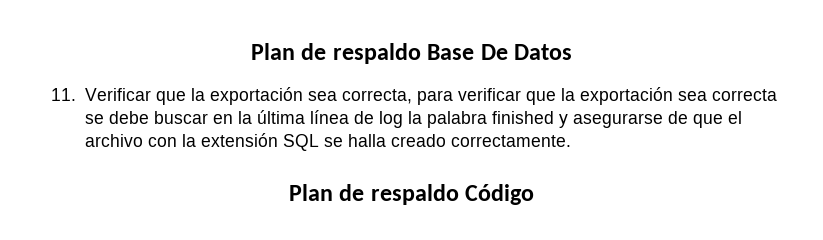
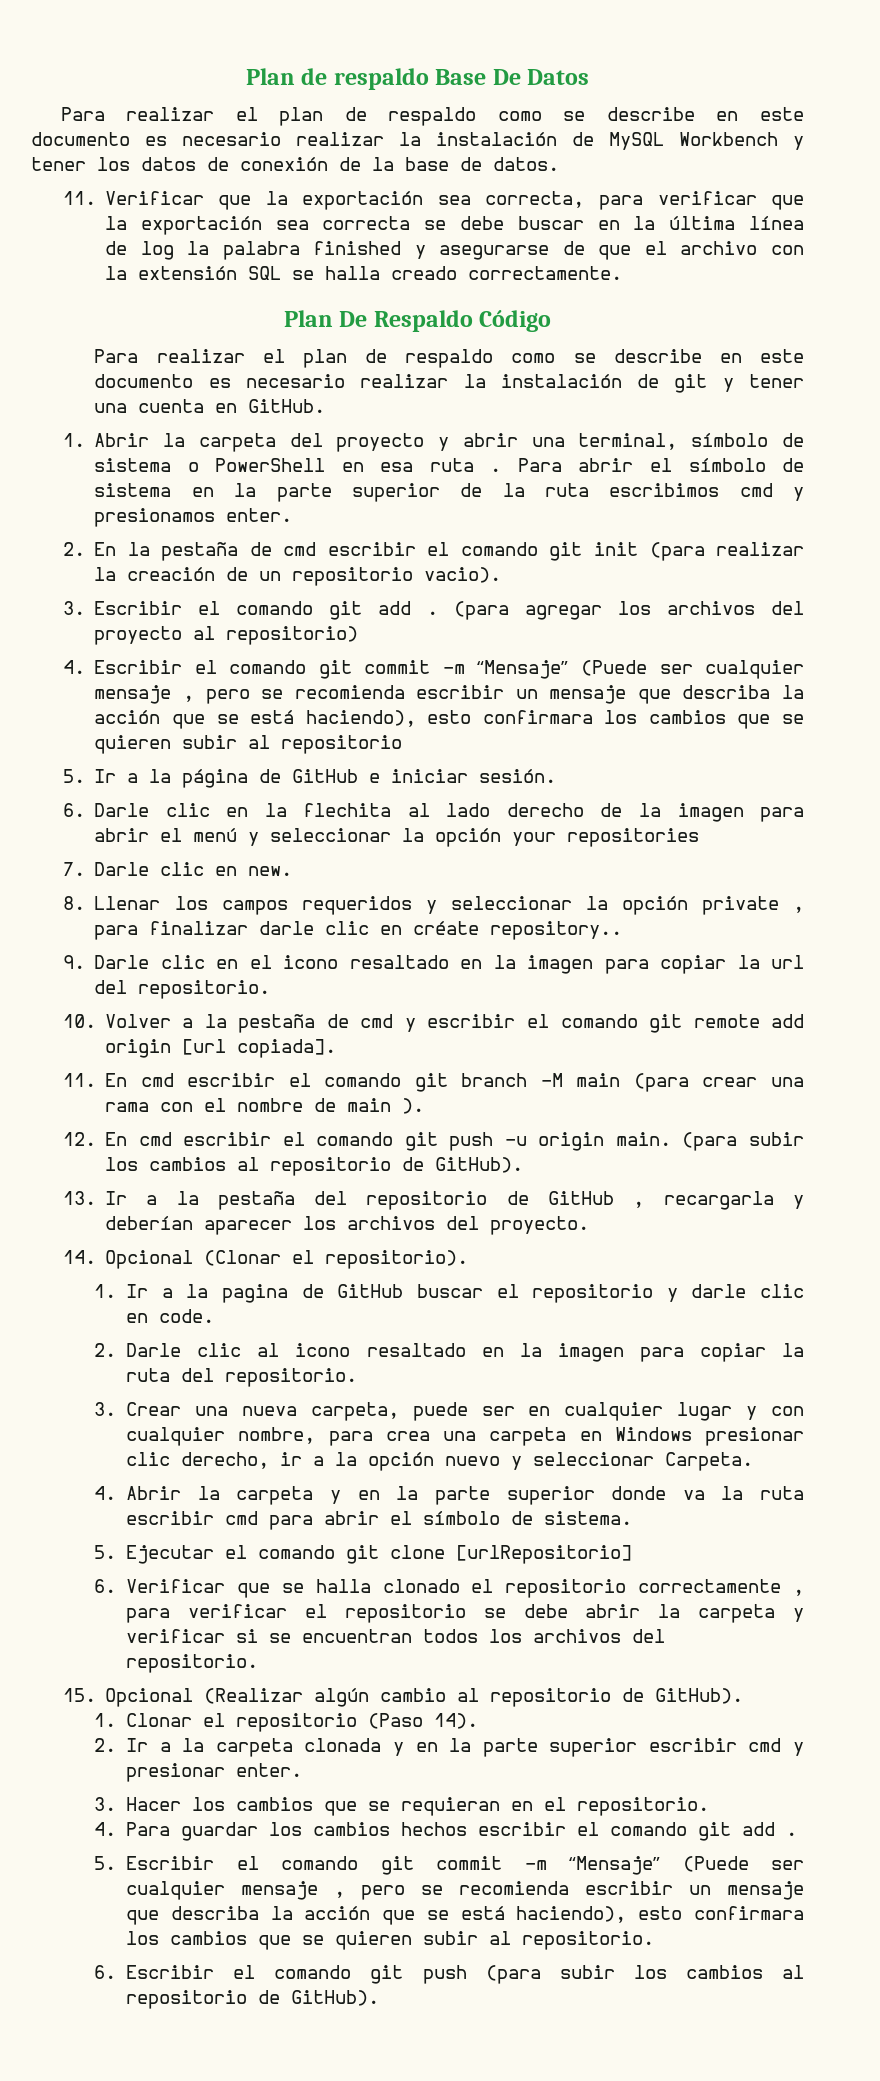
(572, 52) none -> [60,107,805,126] [31,132,804,150] [31,157,559,171] // Para realizar el plan de respaldo como se describe en este documento es necesario realizar la instalación de MySQL Workbench y tener los datos de conexión de la base de datos.
[339,184,535,205] de respaldo Código -> [339,310,552,332] [94,349,804,368] [94,374,804,393] [94,399,326,413] [62,433,804,452] [94,458,804,472] [94,483,805,502] [94,508,293,527] [62,542,804,561] [94,567,502,586] [62,601,805,620] [94,626,359,645] [62,660,805,679] [94,685,804,704] [94,710,804,729] [94,735,403,754] [62,769,557,788] [62,803,804,822] [94,828,700,847] [62,862,293,876] [62,896,804,915] [94,921,623,940] [62,955,805,974] [94,980,271,999] [62,1014,805,1033] [104,1039,336,1058] [62,1073,804,1092] [104,1098,424,1114] [62,1132,804,1151] [104,1157,523,1176] [62,1191,805,1210] [104,1216,589,1235] [62,1250,468,1269] [94,1284,804,1303] [126,1309,215,1323] [94,1343,804,1362] [126,1368,358,1387] [94,1402,804,1421] [126,1427,804,1446] [126,1452,754,1471] [94,1486,804,1505] [126,1511,633,1530] [94,1545,633,1564] [94,1579,804,1598] [126,1604,805,1623] [126,1629,666,1643] [126,1654,259,1673] [62,1688,743,1707] [94,1713,479,1732] [94,1738,805,1757] [126,1763,303,1782] [94,1797,710,1816] [94,1822,798,1841] [94,1856,804,1875] [126,1881,804,1900] [126,1906,804,1925] [126,1931,655,1950] [94,1965,804,1984] [126,1990,380,2009] De Respaldo Código // Para realizar el plan de respaldo como se describe en este documento es necesario realizar la instalación de git y tener una cuenta en GitHub. // 1. Abrir la carpeta del proyecto y abrir una terminal, símbolo de sistema o PowerShell en esa ruta . Para abrir el símbolo de sistema en la parte superior de la ruta escribimos cmd y presionamos enter. // 2. En la pestaña de cmd escribir el comando git init (para realizar la creación de un repositorio vacio). // 3. Escribir el comando git add . (para agregar los archivos del proyecto al repositorio) // 4. Escribir el comando git commit -m “Mensaje” (Puede ser cualquier mensaje , pero se recomienda escribir un mensaje que describa la acción que se está haciendo), esto confirmara los cambios que se quieren subir al repositorio // 5. Ir a la página de GitHub e iniciar sesión. // 6. Darle clic en la flechita al lado derecho de la imagen para abrir el menú y seleccionar la opción your repositories // 7. Darle clic en new. // 8. Llenar los campos requeridos y seleccionar la opción private , para finalizar darle clic en créate repository.. // 9. Darle clic en el icono resaltado en la imagen para copiar la url del repositorio. // 10. Volver a la pestaña de cmd y escribir el comando git remote add origin [url copiada]. // 11. En cmd escribir el comando git branch -M main (para crear una rama con el nombre de main ). // 12. En cmd escribir el comando git push -u origin main. (para subir los cambios al repositorio de GitHub). // 13. Ir a la pestaña del repositorio de GitHub , recargarla y deberían aparecer los archivos del proyecto. // 14. Opcional (Clonar el repositorio). // 1. Ir a la pagina de GitHub buscar el repositorio y darle clic en code. // 2. Darle clic al icono resaltado en la imagen para copiar la ruta del repositorio. // 3. Crear una nueva carpeta, puede ser en cualquier lugar y con cualquier nombre, para crea una carpeta en Windows presionar clic derecho, ir a la opción nuevo y seleccionar Carpeta. // 4. Abrir la carpeta y en la parte superior donde va la ruta escribir cmd para abrir el símbolo de sistema. // 5. Ejecutar el comando git clone [urlRepositorio] // 6. Verificar que se halla clonado el repositorio correctamente , para verificar el repositorio se debe abrir la carpeta y verificar si se encuentran todos los archivos del repositorio. // 15. Opcional (Realizar algún cambio al repositorio de GitHub). // 1. Clonar el repositorio (Paso 14). // 2. Ir a la carpeta clonada y en la parte superior escribir cmd y presionar enter. // 3. Hacer los cambios que se requieran en el repositorio. // 4. Para guardar los cambios hechos escribir el comando git add . // 5. Escribir el comando git commit -m “Mensaje” (Puede ser cualquier mensaje , pero se recomienda escribir un mensaje que describa la acción que se está haciendo), esto confirmara los cambios que se quieren subir al repositorio. // 6. Escribir el comando git push (para subir los cambios al repositorio de GitHub).

